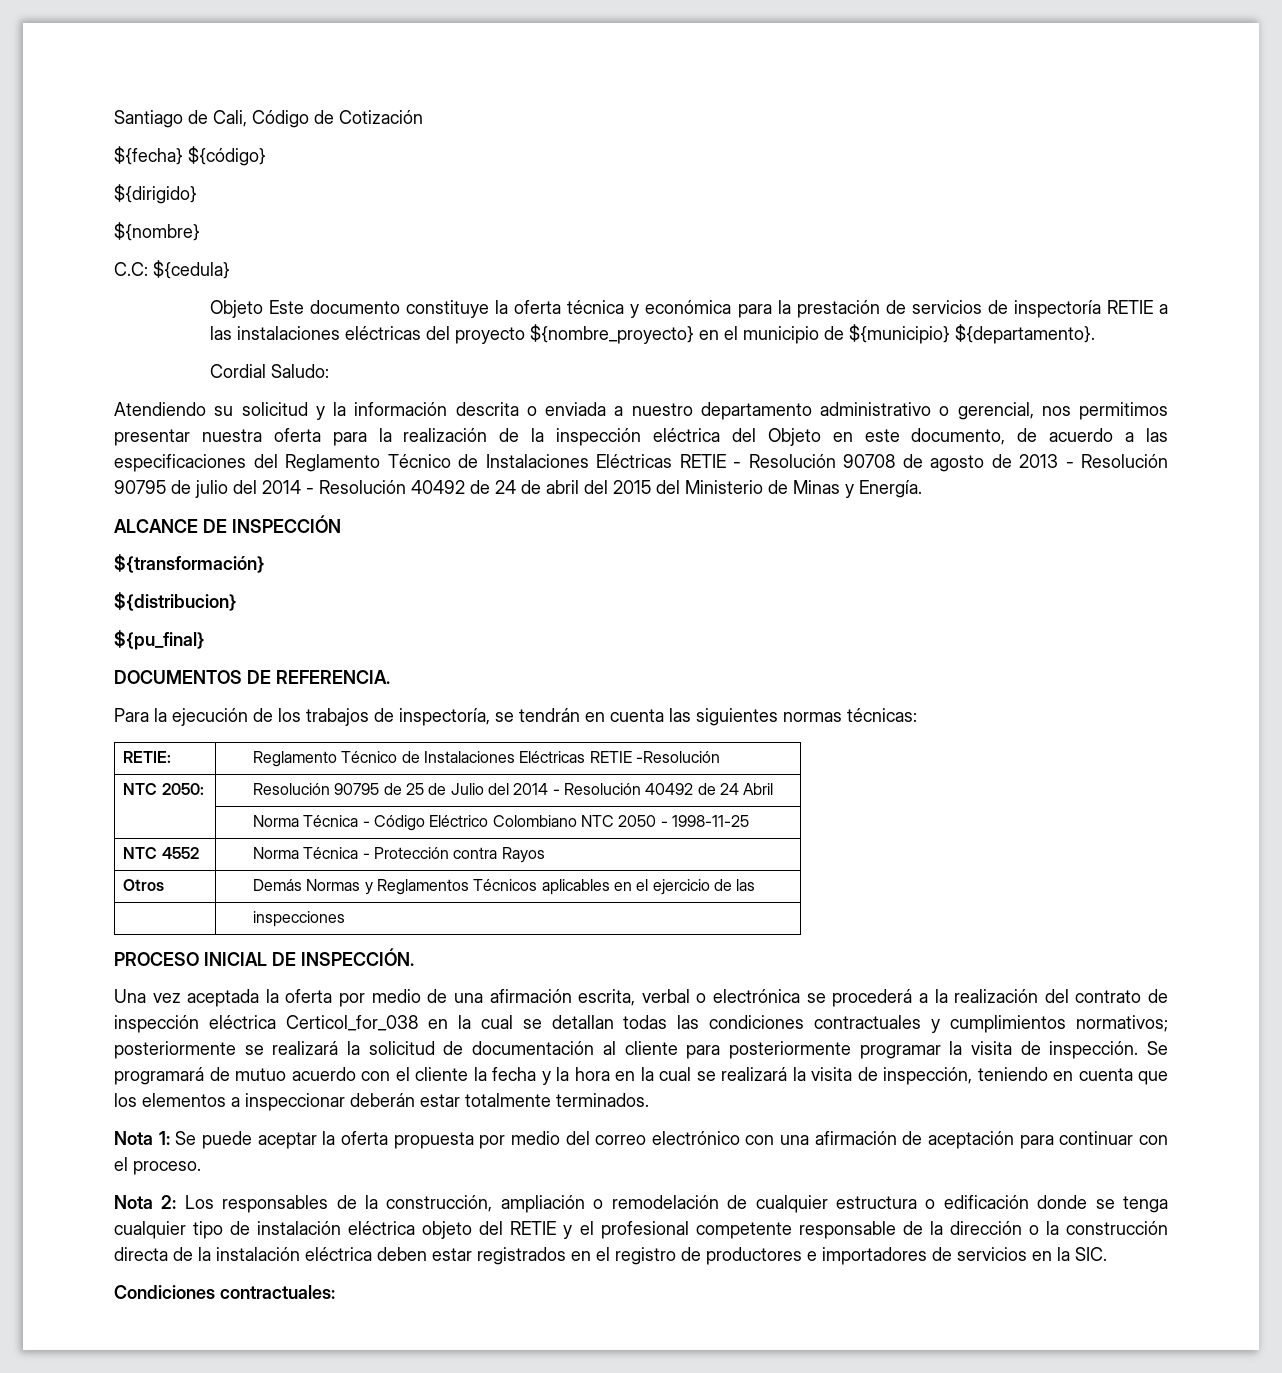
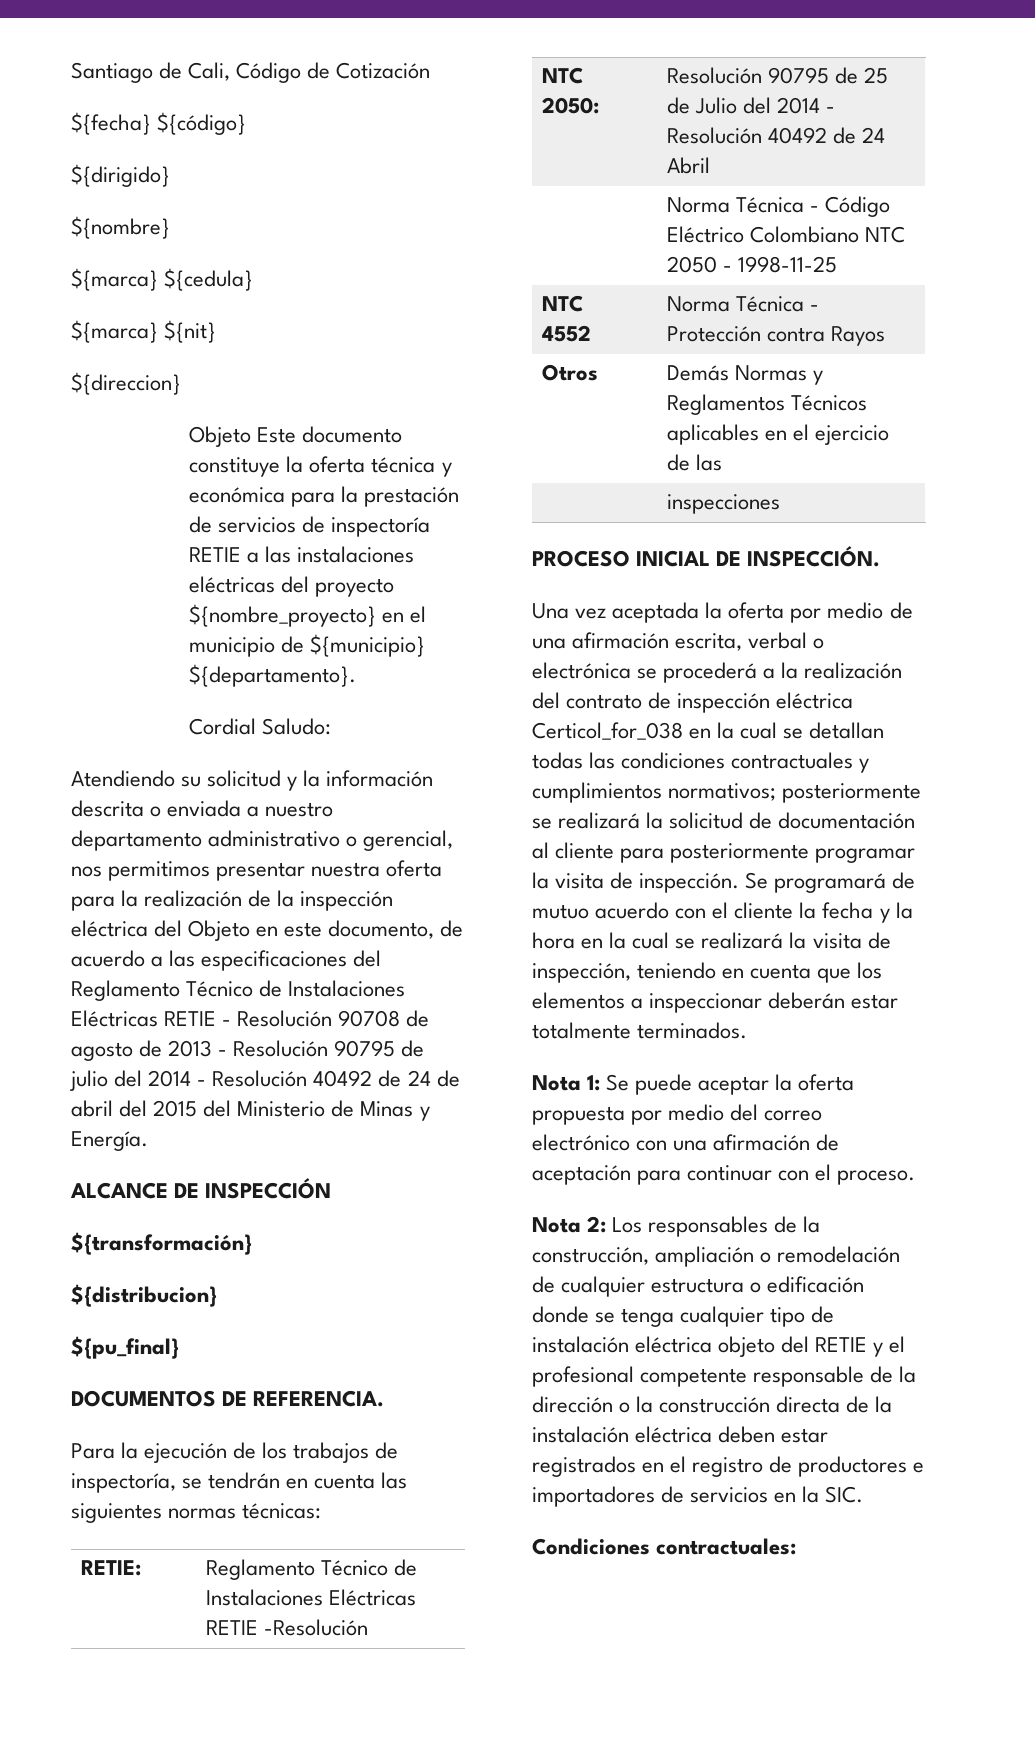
[114,262,148,276] C.C: -> [71,268,158,291] ${marca}
(230, 269) none -> [71,320,217,343] [71,372,181,395] // ${marca} ${nit} // ${direccion}

